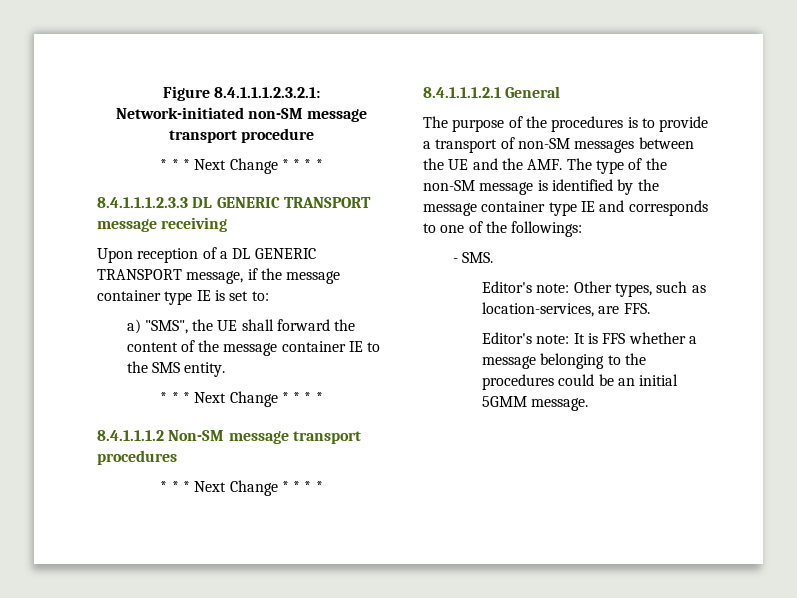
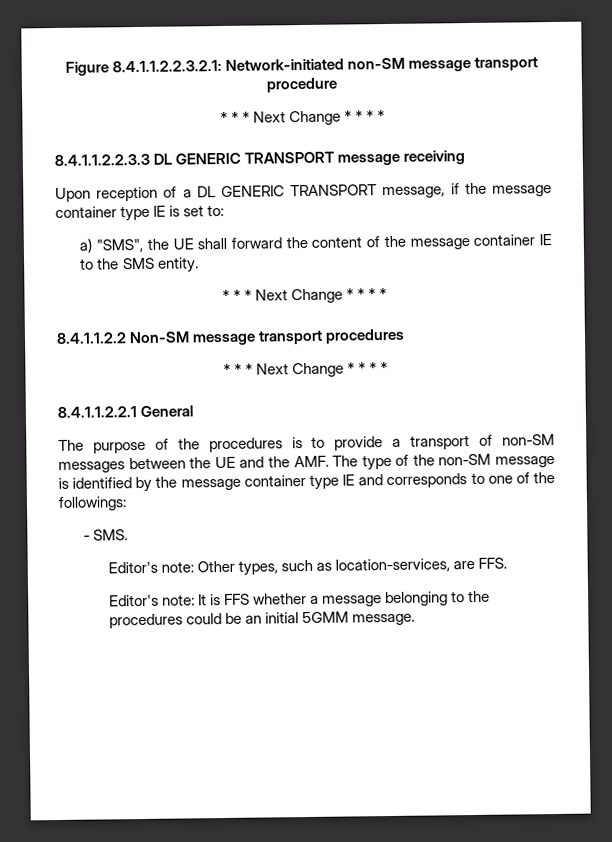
[214,87,321,98] 8.4.1.1.1.2.3.2.1: -> [111,59,222,73] 8.4.1.1.2.2.3.2.1:
[97,197,188,208] 8.4.1.1.1.2.3.3 -> [54,153,150,167] 8.4.1.1.2.2.3.3
[97,430,164,441] 8.4.1.1.1.2 -> [56,332,127,344] 8.4.1.1.2.2
[423,87,501,98] 8.4.1.1.1.2.1 -> [57,406,137,418] 8.4.1.1.2.2.1

